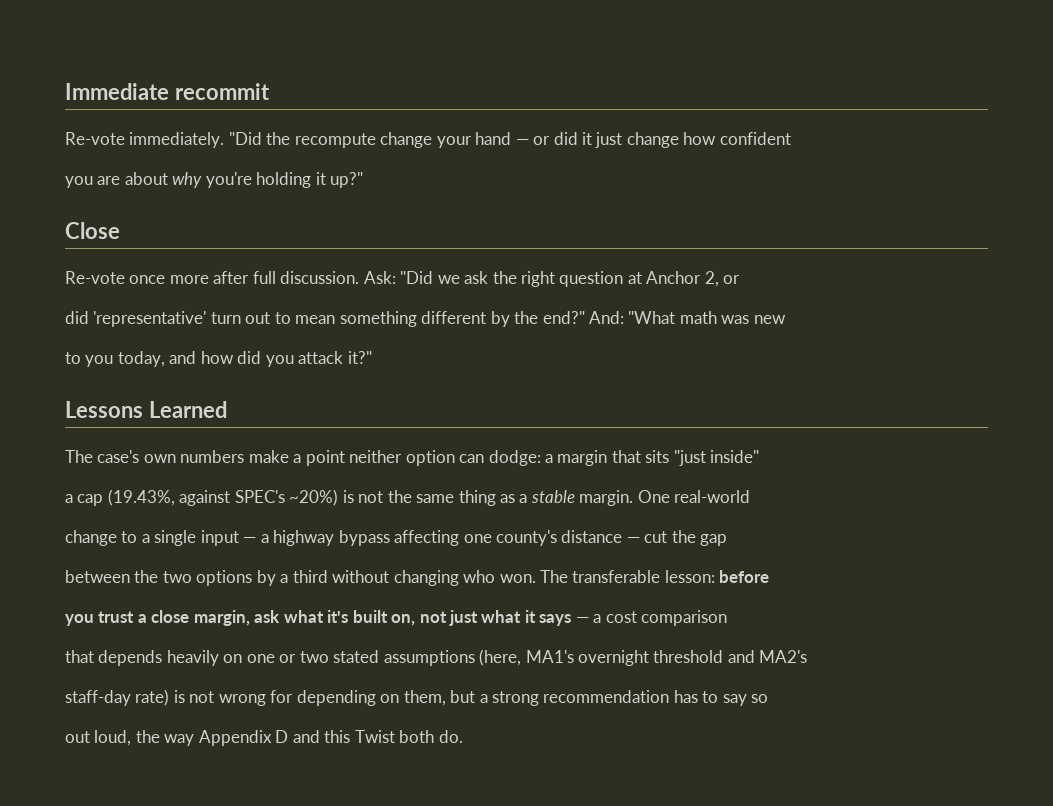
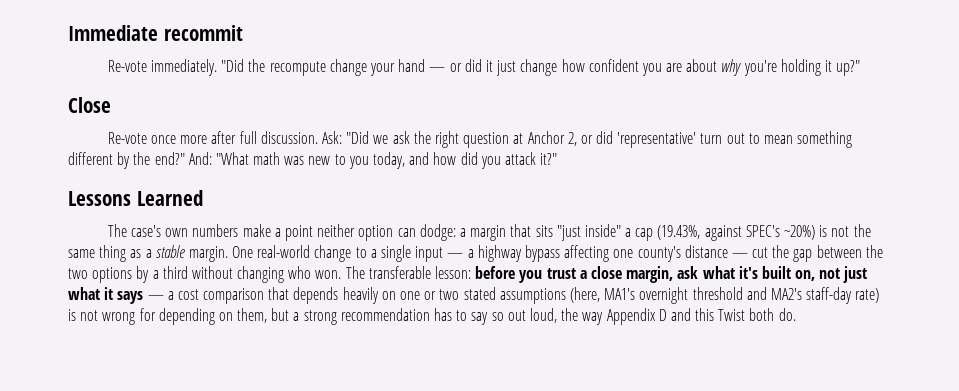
(791, 138) // -> (639, 65) none
(741, 279) // -> (593, 139) none
(786, 319) // -> (331, 160) none
(760, 456) // -> (621, 230) none
(751, 496) // -> (311, 251) none
(728, 540) // -> (813, 255) none
(770, 576) // -> (516, 272) none
(728, 618) // -> (265, 296) none
(808, 656) // -> (802, 294) none
(769, 698) // -> (504, 316) none

